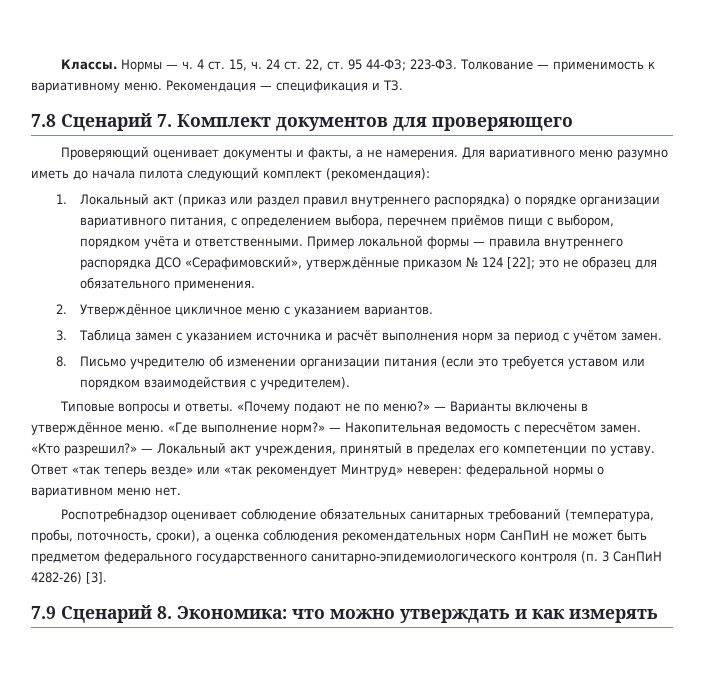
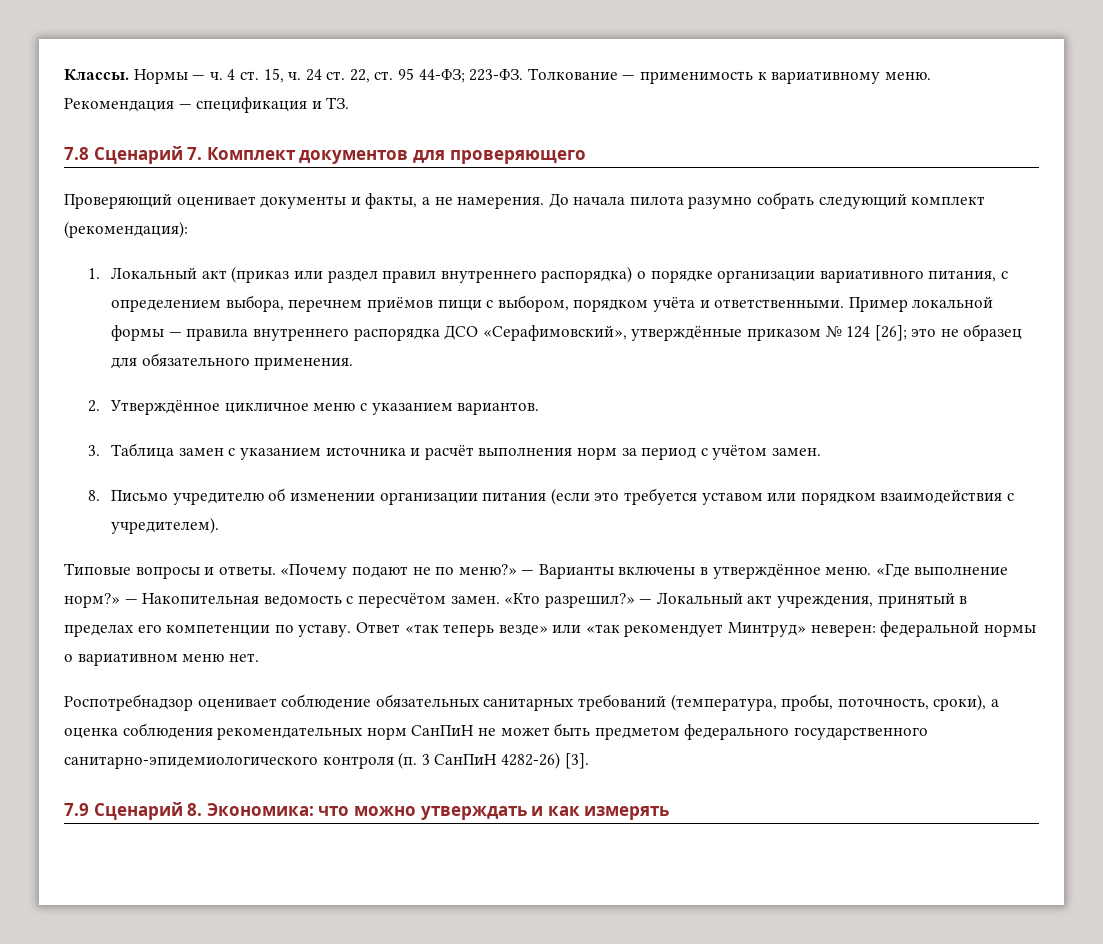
[462,147,669,160] [31,170,183,180] Для вариативного меню разумно иметь до начала пилота -> [548,192,815,209] До начала пилота разумно собрать
[507,257,536,269] [22]; -> [874,325,907,341] [26];

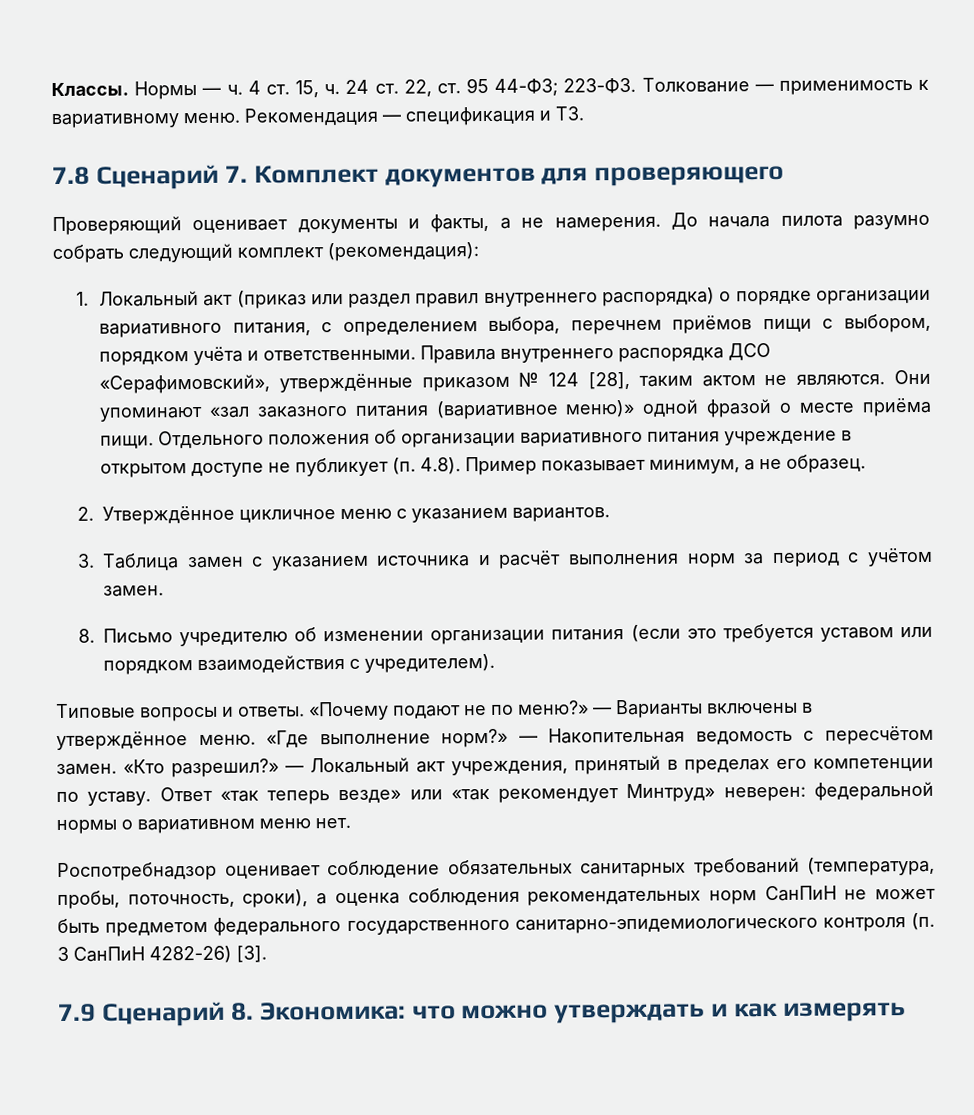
[848,296,994,312] [111,325,249,341] Пример локальной формы — правила -> [419,344,496,364] Правила
[874,324,1023,341] [111,353,354,370] [26]; это не образец для обязательного применения. -> [587,369,931,390] [98,397,932,422] [99,429,852,449] [99,454,866,478] [28], таким актом не являются. Они упоминают «зал заказного питания (вариативное меню)» одной фразой о месте приёма пищи. Отдельного положения об организации вариативного питания учреждение в открытом доступе не публикует (п. 4.8). Пример показывает минимум, а не образец.

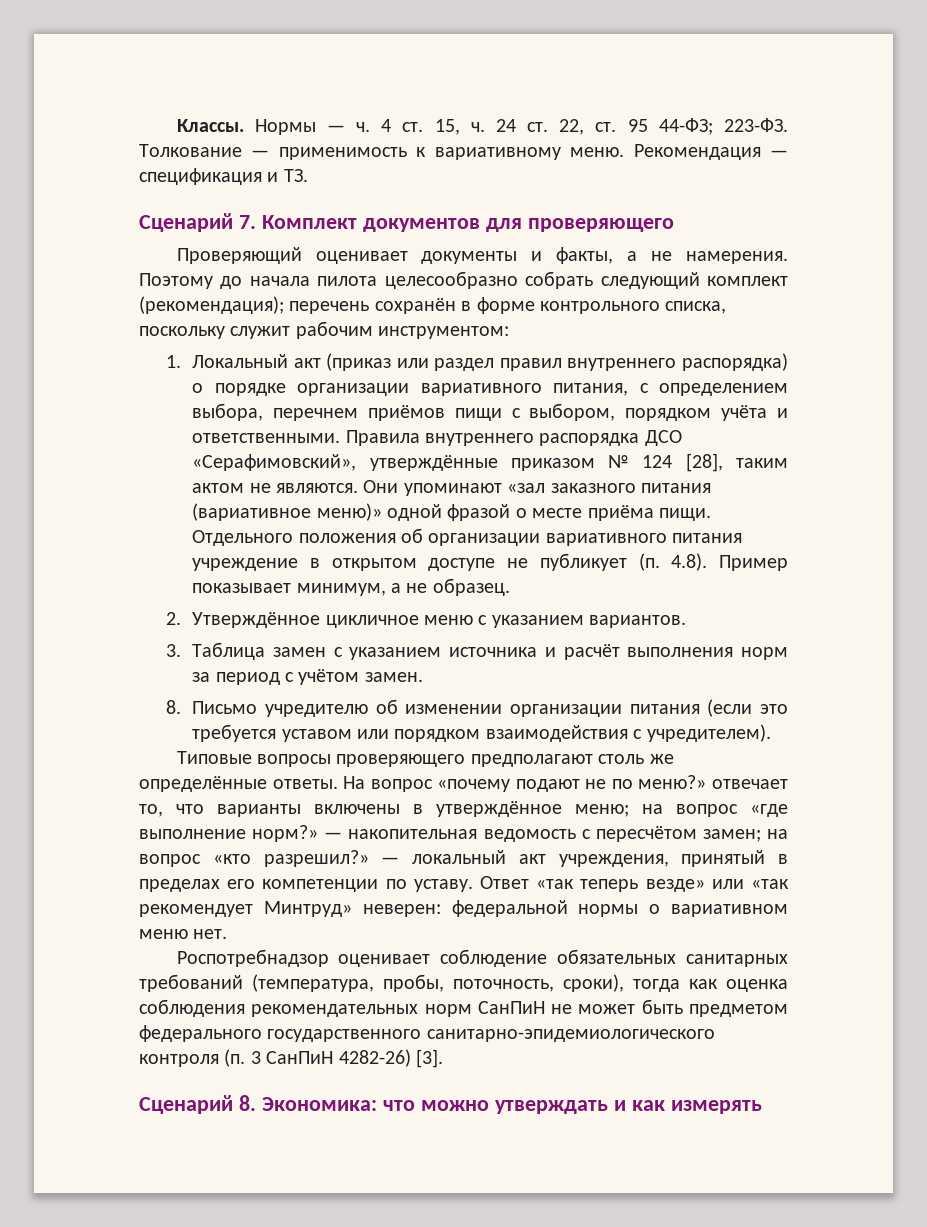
[52,166,90,186] 7.8 -> (308, 175) none
[670,212,698,230] До -> [139,273,243,289] Поэтому до
[853,214,931,230] разумно -> [384,271,518,289] целесообразно
[327,242,479,262] (рекомендация): -> [139,296,727,314] [139,321,510,339] (рекомендация); перечень сохранён в форме контрольного списка, поскольку служит рабочим инструментом:
[222,699,813,721] [56,730,310,751] и ответы. «Почему подают не по меню?» — Варианты включены в утверждённое меню. «Где -> [336,754,674,767] [139,775,788,792] [139,801,788,817] проверяющего предполагают столь же определённые ответы. На вопрос «почему подают не по меню?» отвечает то, что варианты включены в утверждённое меню; на вопрос «где
[548,727,686,744] Накопительная -> [348,829,478,839] накопительная
[56,759,165,776] замен. «Кто -> [702,829,788,842] [139,854,251,867] замен; на вопрос «кто
[310,757,410,774] Локальный -> [412,850,506,864] локальный
[316,893,328,905] а -> [633,979,718,992] тогда как
[58,1003,96,1023] 7.9 -> (443, 1058) none

